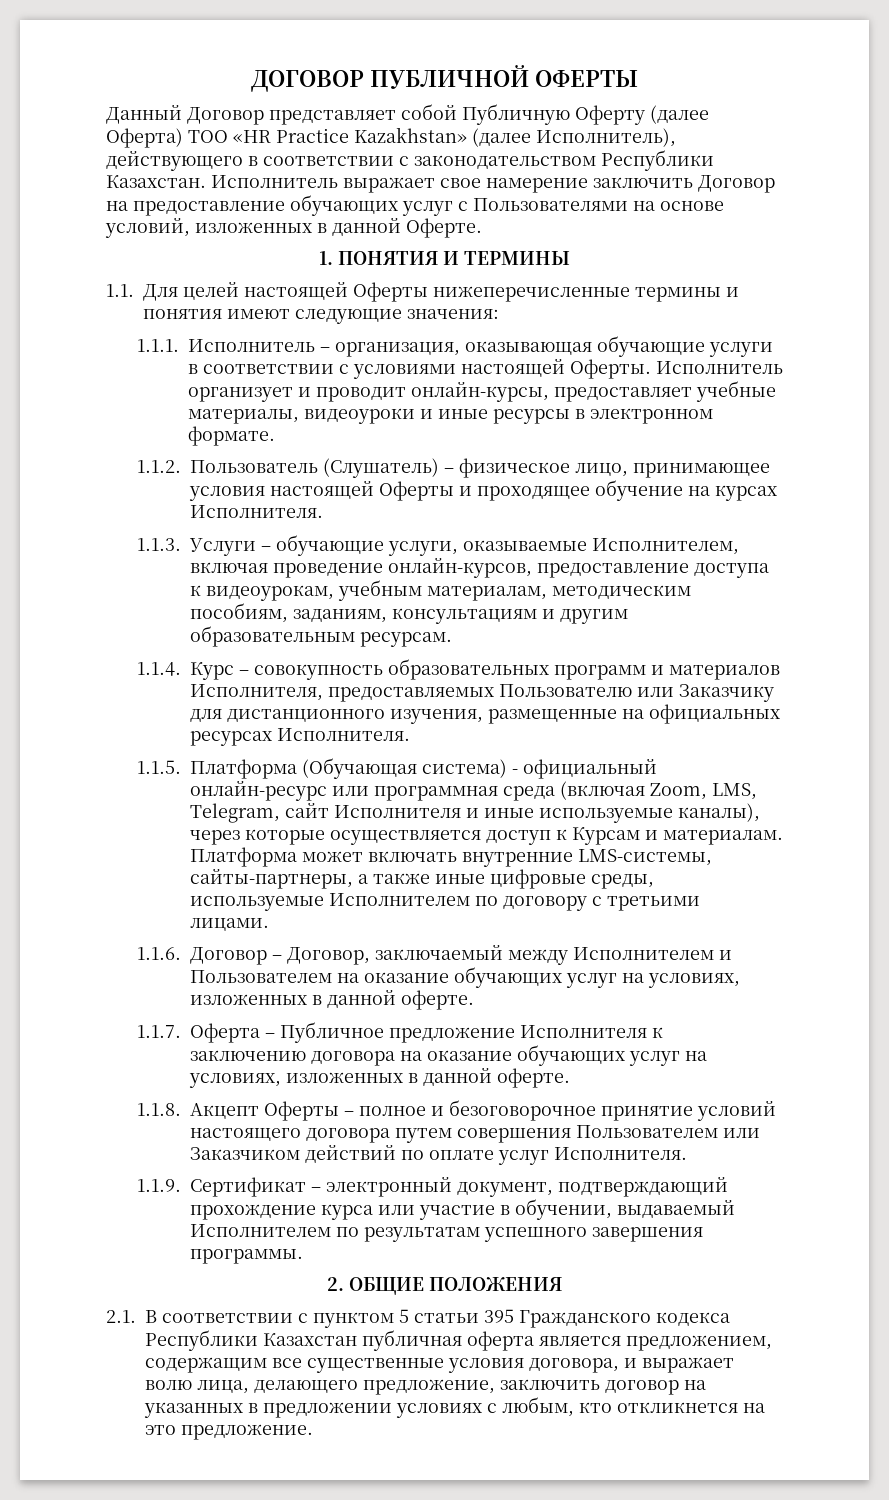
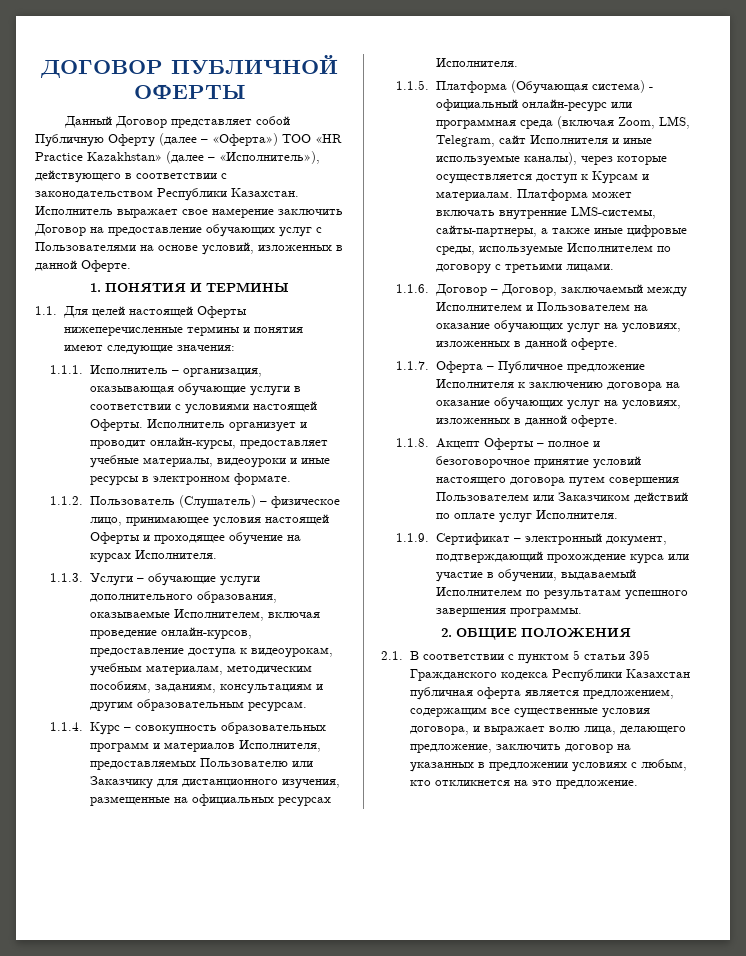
[106,128,183,148] Оферта) -> [201,133,278,146] – «Оферта»)
[536,128,676,147] Исполнитель), -> [208,151,320,164] – «Исполнитель»),
[387,541,458,556] услуги, -> [219,576,260,586] [89,591,277,603] услуги дополнительного образования,

